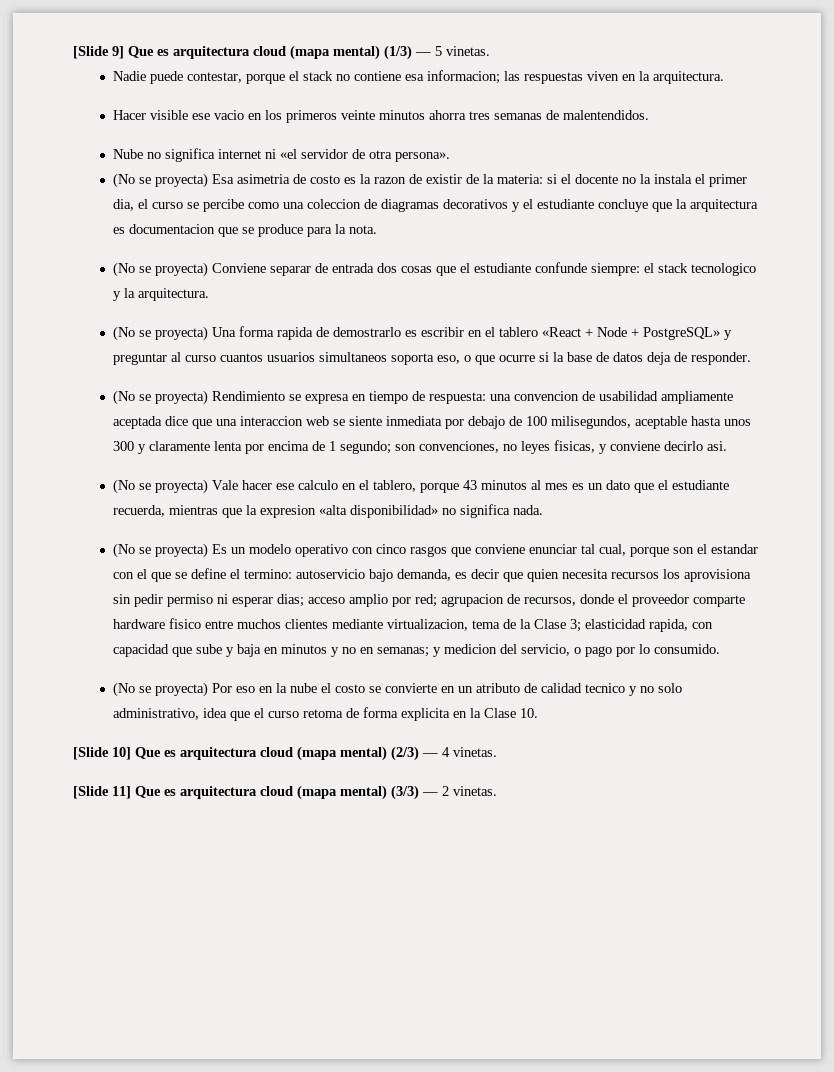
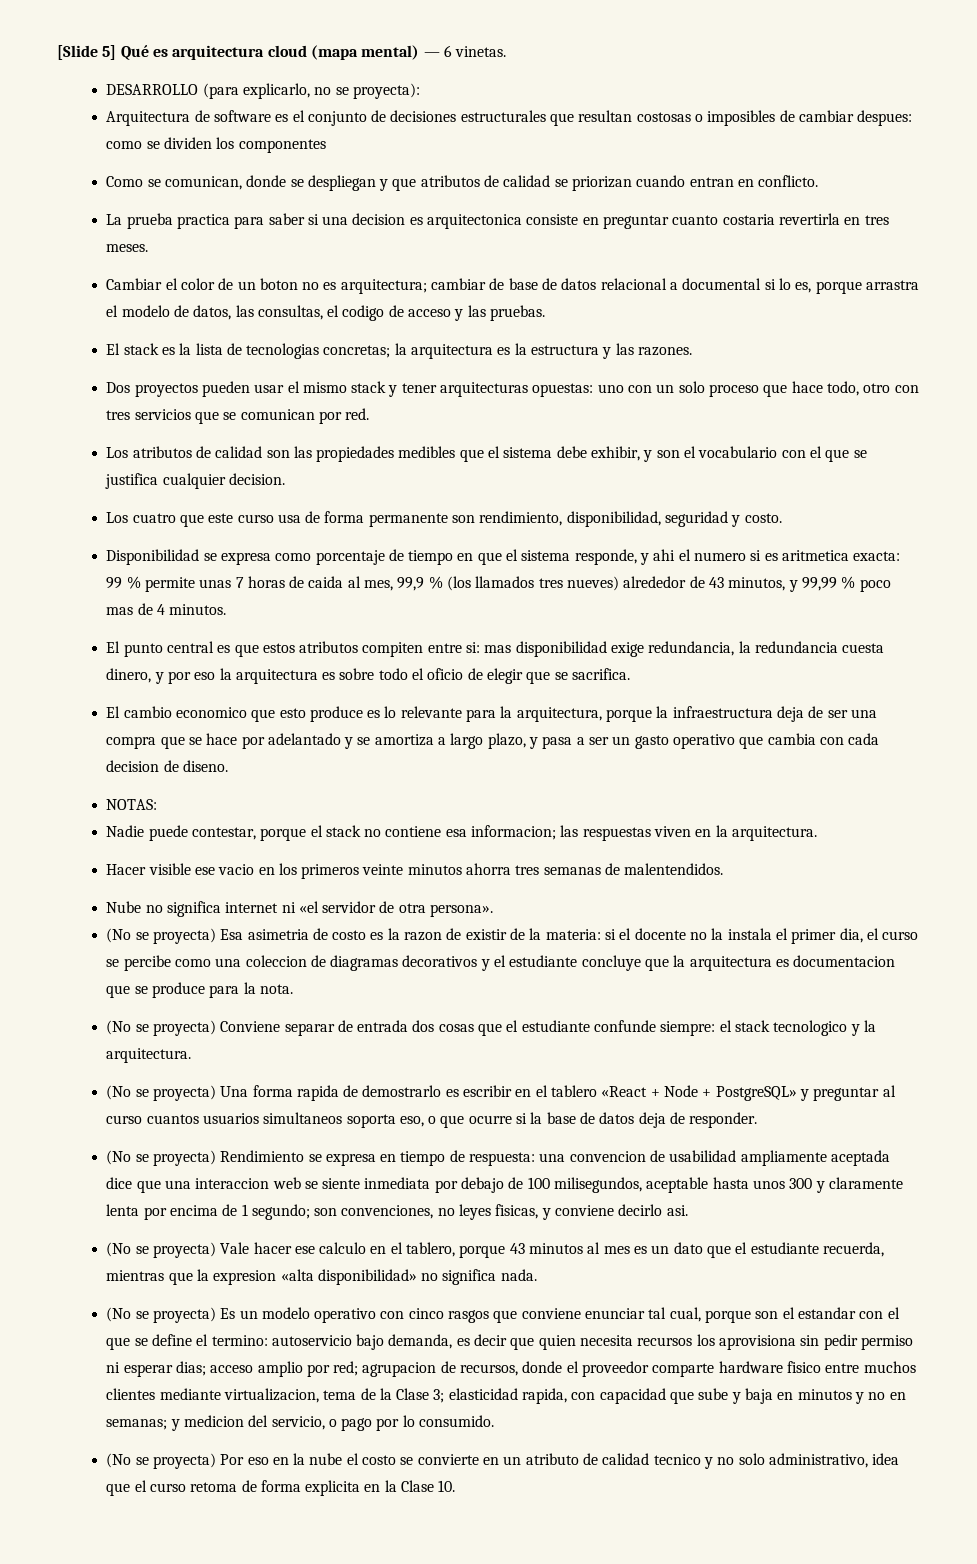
[73,45,490,60] [Slide 9] Que es arquitectura cloud (mapa mental) (1/3) — 5 vinetas. -> [57,45,507,60] [106,83,420,99] [106,110,913,126] [106,137,326,153] [106,175,819,191] [106,213,889,229] [106,244,149,252] [106,278,919,294] [106,305,546,321] [106,343,693,359] [106,381,919,397] [106,408,370,424] [106,446,867,462] [105,473,285,489] [106,511,782,527] [106,549,901,565] [106,576,891,592] [106,603,227,615] [106,641,885,657] [106,668,631,684] [106,706,878,722] [106,733,880,749] [106,760,228,772] [106,799,158,810] [Slide 5] Qué es arquitectura cloud (mapa mental) — 6 vinetas. // DESARROLLO (para explicarlo, no se proyecta): // Arquitectura de software es el conjunto de decisiones estructurales que resultan costosas o imposibles de cambiar despues: como se dividen los componentes // Como se comunican, donde se despliegan y que atributos de calidad se priorizan cuando entran en conflicto. // La prueba practica para saber si una decision es arquitectonica consiste en preguntar cuanto costaria revertirla en tres meses. // Cambiar el color de un boton no es arquitectura; cambiar de base de datos relacional a documental si lo es, porque arrastra el modelo de datos, las consultas, el codigo de acceso y las pruebas. // El stack es la lista de tecnologias concretas; la arquitectura es la estructura y las razones. // Dos proyectos pueden usar el mismo stack y tener arquitecturas opuestas: uno con un solo proceso que hace todo, otro con tres servicios que se comunican por red. // Los atributos de calidad son las propiedades medibles que el sistema debe exhibir, y son el vocabulario con el que se justifica cualquier decision. // Los cuatro que este curso usa de forma permanente son rendimiento, disponibilidad, seguridad y costo. // Disponibilidad se expresa como porcentaje de tiempo en que el sistema responde, y ahi el numero si es aritmetica exacta: 99 % permite unas 7 horas de caida al mes, 99,9 % (los llamados tres nueves) alrededor de 43 minutos, y 99,99 % poco mas de 4 minutos. // El punto central es que estos atributos compiten entre si: mas disponibilidad exige redundancia, la redundancia cuesta dinero, y por eso la arquitectura es sobre todo el oficio de elegir que se sacrifica. // El cambio economico que esto produce es lo relevante para la arquitectura, porque la infraestructura deja de ser una compra que se hace por adelantado y se amortiza a largo plazo, y pasa a ser un gasto operativo que cambia con cada decision de diseno. // NOTAS:
[73,746,497,761] [73,785,497,800] // [Slide 10] Que es arquitectura cloud (mapa mental) (2/3) — 4 vinetas. // [Slide 11] Que es arquitectura cloud (mapa mental) (3/3) — 2 vinetas. -> (456, 1486) none

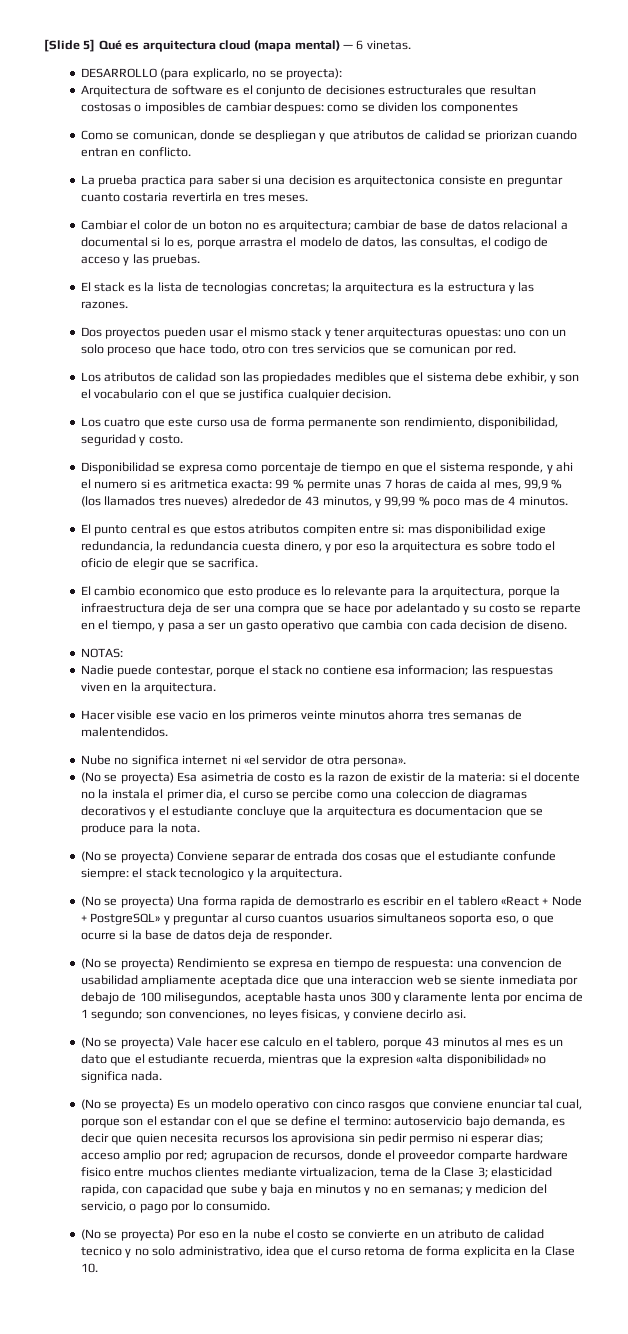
[357,733,526,749] se amortiza a largo plazo, -> [472,604,581,615] [81,620,155,632] su costo se reparte en el tiempo,

